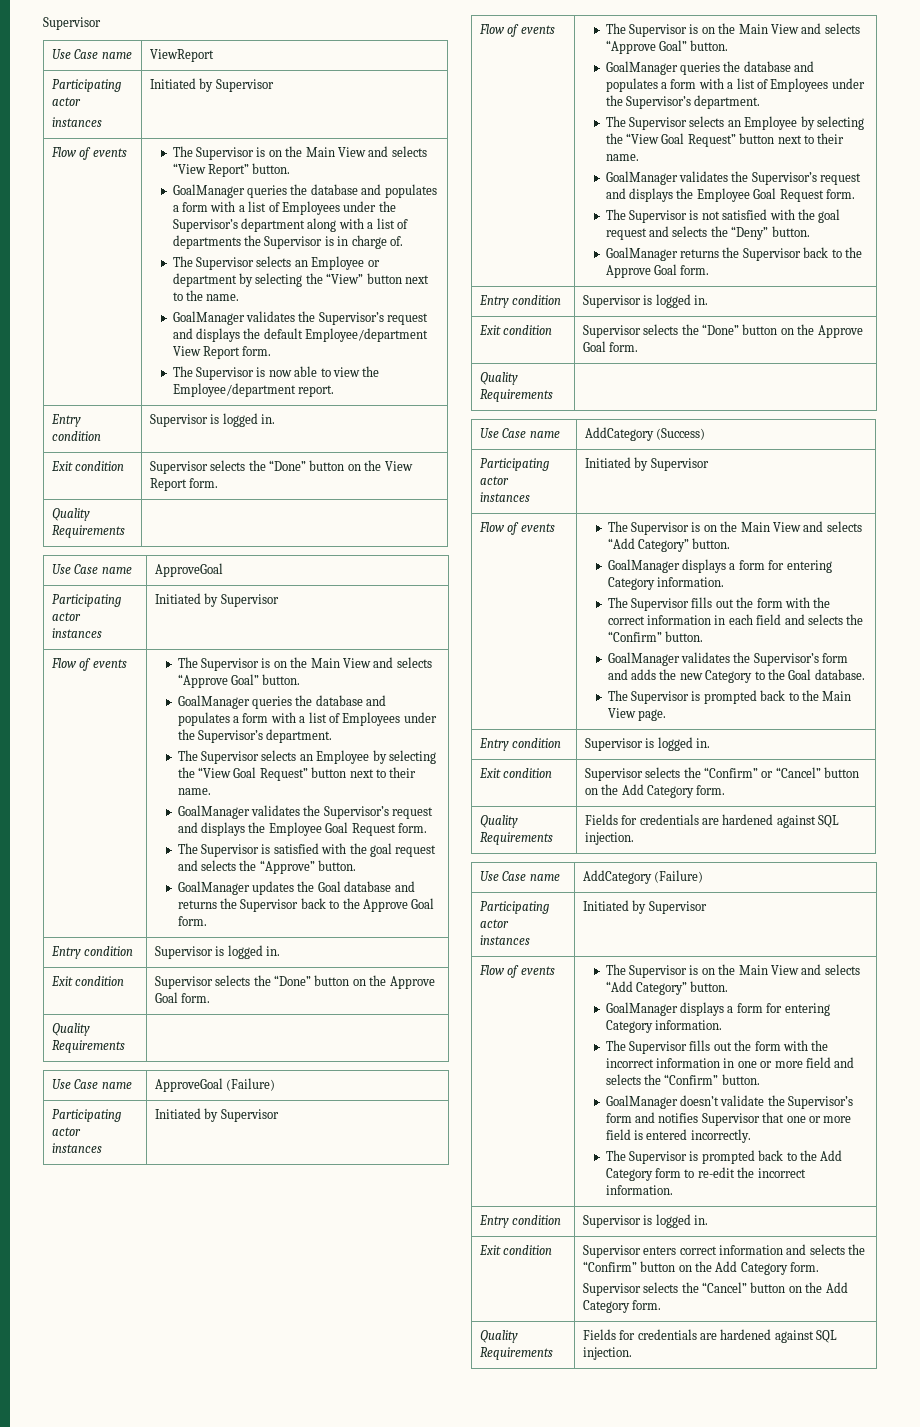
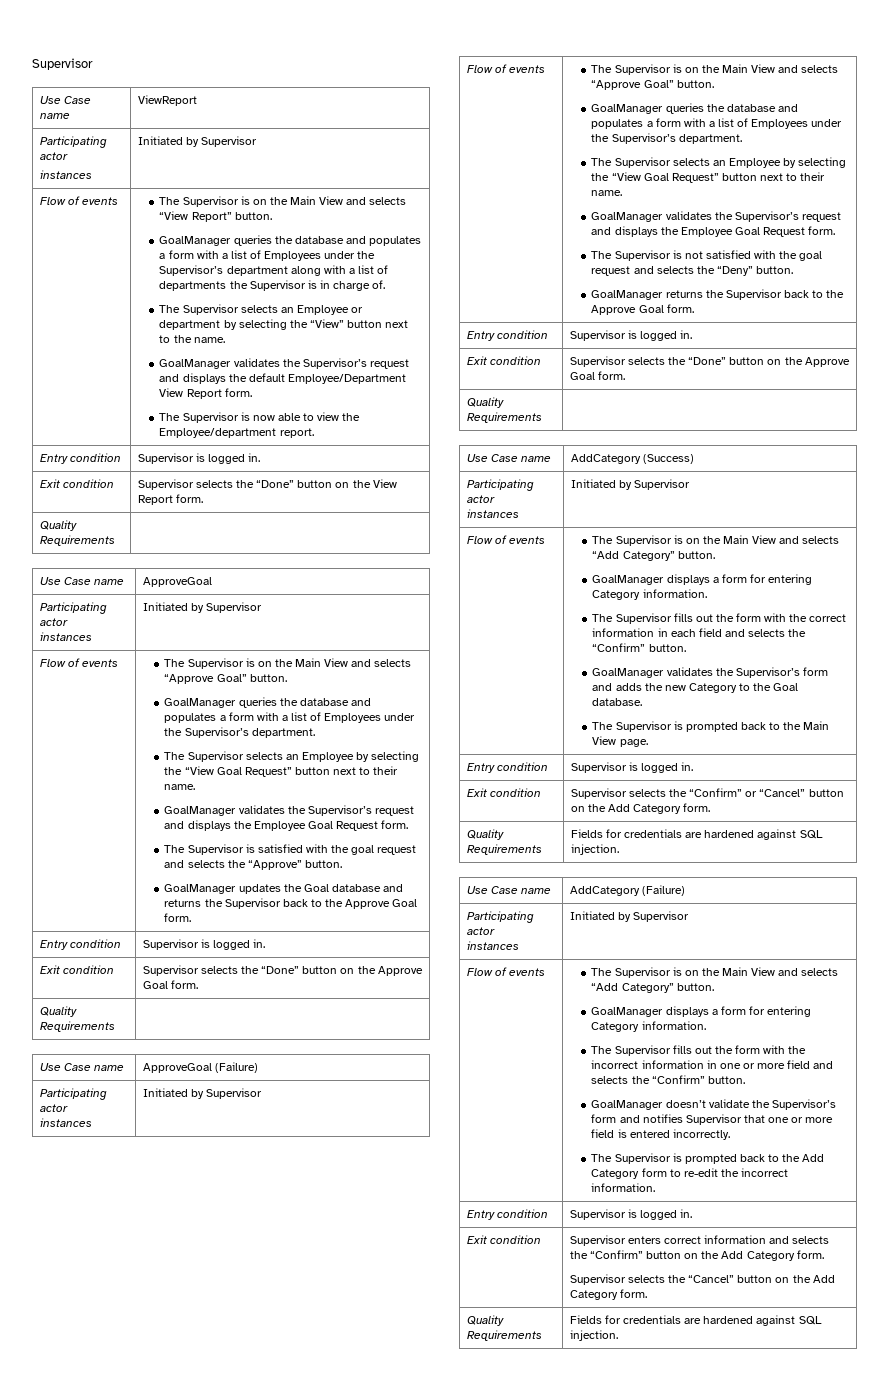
[305,328,429,342] Employee/department -> [287,374,406,384] Employee/Department

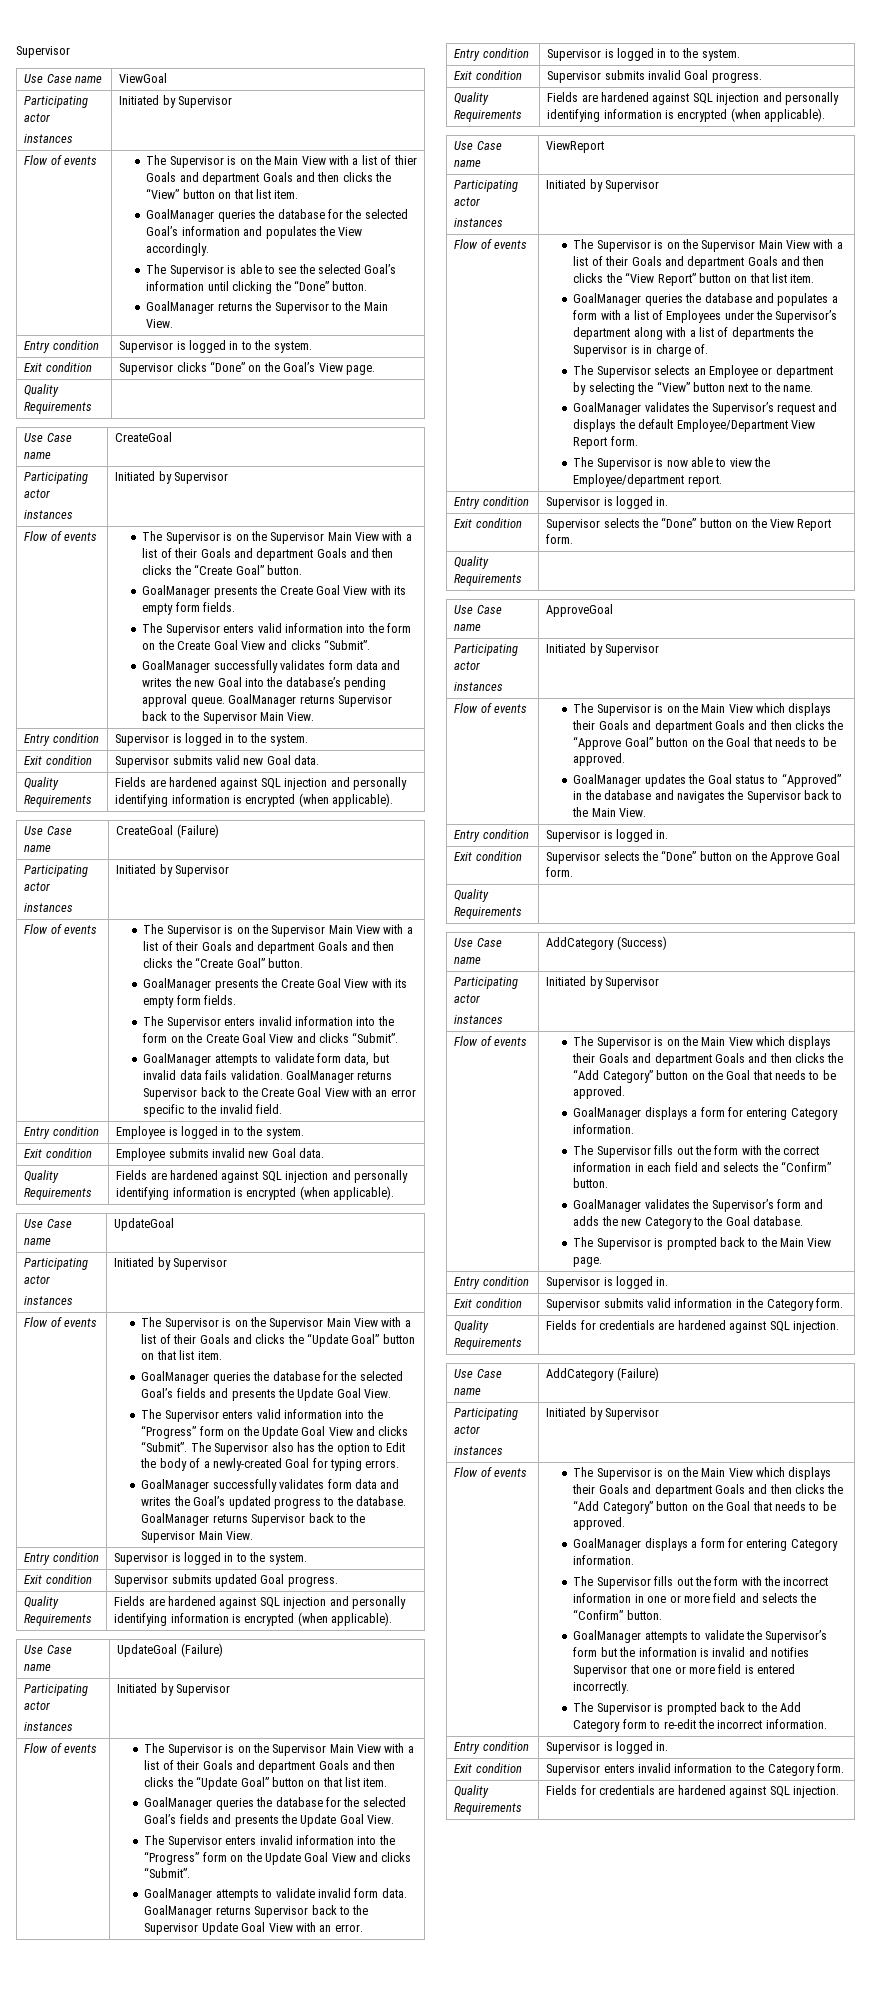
[32,58,93,70] Supervisor -> [16,46,70,58] [24,74,103,83] [119,73,168,83] [24,96,89,108] [24,113,51,122] [24,134,74,143] [119,95,233,108] [24,155,98,165] [146,155,417,168] [146,172,391,185] [146,188,299,199] [146,209,408,222] [146,226,363,239] [146,243,210,256] [146,264,397,277] [146,280,368,294] [146,301,388,314] [146,319,174,328] [24,340,99,353] [119,340,312,353] [24,362,92,372] [119,361,375,375] [24,384,60,397] [24,402,93,414] [24,433,72,442] [24,452,52,459] [115,432,173,442] [24,472,89,484] [24,489,51,498] [24,510,74,519] [115,471,229,484] [24,531,98,541] [142,531,412,544] [142,548,394,561] [142,564,302,575] [142,585,406,598] [142,602,236,615] [142,623,411,636] [142,639,370,650] [142,660,401,673] [142,677,386,690] [142,694,392,707] [142,711,315,724] [24,733,99,746] [115,733,308,746] [24,755,92,765] [115,755,320,768] [24,777,60,790] [24,795,93,807] [115,777,407,790] [115,793,394,807] [24,826,72,835] [24,845,52,852] [116,824,219,838] [24,865,89,877] [24,882,51,891] [24,903,74,912] [116,864,230,877] [24,924,98,934] [143,924,413,937] [143,941,395,954] [143,957,303,968] [143,978,407,991] [143,995,237,1008] [143,1016,394,1029] [143,1032,399,1043] [143,1053,389,1066] [143,1070,393,1083] [143,1087,416,1100] [143,1104,282,1117] [24,1126,99,1139] [116,1126,304,1139] [24,1148,92,1158] [116,1148,325,1161] [24,1170,60,1183] [24,1188,93,1200] [116,1170,408,1183] [116,1186,395,1200] [24,1219,72,1228] [24,1238,52,1245] [114,1218,175,1231] [24,1258,89,1270] [24,1275,51,1284] [24,1296,74,1305] [114,1257,228,1270] [24,1317,98,1327] [141,1317,411,1330] [141,1333,415,1347] [141,1350,222,1360] [141,1371,403,1384] [141,1388,391,1401] [141,1409,383,1422] [141,1425,409,1439] [141,1441,406,1455] [140,1458,400,1471] [141,1479,400,1492] [141,1496,406,1509] [141,1513,366,1526] [141,1531,254,1543] [24,1552,99,1565] [114,1552,307,1565] [24,1574,92,1584] [114,1574,338,1587] [24,1596,60,1609] [24,1614,93,1626] [114,1596,406,1609] [114,1612,393,1626] [24,1645,72,1654] [24,1664,52,1671] [117,1643,223,1657] [24,1684,89,1696] [24,1701,51,1710] [24,1722,74,1731] [117,1683,231,1696] [24,1743,98,1753] [144,1743,414,1756] [144,1760,396,1773] [144,1776,388,1790] [144,1797,406,1810] [144,1814,394,1827] [144,1835,395,1848] [144,1851,412,1865] [144,1867,191,1878] [144,1888,407,1901] [144,1905,369,1918] [144,1922,363,1935] [454,48,529,61] [547,48,740,61] [454,70,522,80] [547,70,762,83] [454,92,490,105] [454,110,523,122] [547,92,839,105] [547,108,826,122] Supervisor // Use Case name | ViewGoal // Participating actor // instances | Initiated by Supervisor // Flow of events | The Supervisor is on the Main View with a list of thier Goals and department Goals and then clicks the “View” button on that list item. // GoalManager queries the database for the selected Goal’s information and populates the View accordingly. // The Supervisor is able to see the selected Goal’s information until clicking the “Done” button. // GoalManager returns the Supervisor to the Main View. // Entry condition | Supervisor is logged in to the system. // Exit condition | Supervisor clicks “Done” on the Goal’s View page. // Quality Requirements | // Use Case name | CreateGoal // Participating actor // instances | Initiated by Supervisor // Flow of events | The Supervisor is on the Supervisor Main View with a list of their Goals and department Goals and then clicks the “Create Goal” button. // GoalManager presents the Create Goal View with its empty form fields. // The Supervisor enters valid information into the form on the Create Goal View and clicks “Submit”. // GoalManager successfully validates form data and writes the new Goal into the database’s pending approval queue. GoalManager returns Supervisor back to the Supervisor Main View. // Entry condition | Supervisor is logged in to the system. // Exit condition | Supervisor submits valid new Goal data. // Quality Requirements | Fields are hardened against SQL injection and personally identifying information is encrypted (when applicable). // Use Case name | CreateGoal (Failure) // Participating actor // instances | Initiated by Supervisor // Flow of events | The Supervisor is on the Supervisor Main View with a list of their Goals and department Goals and then clicks the “Create Goal” button. // GoalManager presents the Create Goal View with its empty form fields. // The Supervisor enters invalid information into the form on the Create Goal View and clicks “Submit”. // GoalManager attempts to validate form data, but invalid data fails validation. GoalManager returns Supervisor back to the Create Goal View with an error specific to the invalid field. // Entry condition | Employee is logged in to the system. // Exit condition | Employee submits invalid new Goal data. // Quality Requirements | Fields are hardened against SQL injection and personally identifying information is encrypted (when applicable). // Use Case name | UpdateGoal // Participating actor // instances | Initiated by Supervisor // Flow of events | The Supervisor is on the Supervisor Main View with a list of their Goals and clicks the “Update Goal” button on that list item. // GoalManager queries the database for the selected Goal’s fields and presents the Update Goal View. // The Supervisor enters valid information into the “Progress” form on the Update Goal View and clicks “Submit”. The Supervisor also has the option to Edit the body of a newly-created Goal for typing errors. // GoalManager successfully validates form data and writes the Goal’s updated progress to the database. GoalManager returns Supervisor back to the Supervisor Main View. // Entry condition | Supervisor is logged in to the system. // Exit condition | Supervisor submits updated Goal progress. // Quality Requirements | Fields are hardened against SQL injection and personally identifying information is encrypted (when applicable). // Use Case name | UpdateGoal (Failure) // Participating actor // instances | Initiated by Supervisor // Flow of events | The Supervisor is on the Supervisor Main View with a list of their Goals and department Goals and then clicks the “Update Goal” button on that list item. // GoalManager queries the database for the selected Goal’s fields and presents the Update Goal View. // The Supervisor enters invalid information into the “Progress” form on the Update Goal View and clicks “Submit”. // GoalManager attempts to validate invalid form data. GoalManager returns Supervisor back to the Supervisor Update Goal View with an error. // Entry condition | Supervisor is logged in to the system. // Exit condition | Supervisor submits invalid Goal progress. // Quality Requirements | Fields are hardened against SQL injection and personally identifying information is encrypted (when applicable).
[289,196,407,205] [159,211,272,222] Main View and selects “View Report” button. -> [701,239,843,252] [573,256,825,269] [573,272,815,286] Supervisor Main View with a list of their Goals and department Goals and then clicks the “View Report” button on that list item.
[351,659,412,667] [164,674,287,684] [164,697,371,708] [164,712,416,723] [164,727,315,738] [164,751,420,762] [164,766,399,777] [164,784,196,790] [164,805,414,816] [164,820,409,831] [164,844,417,855] [164,860,342,870] and selects “Approve Goal” button. // GoalManager queries the database and populates a form with a list of Employees under the Supervisor’s department. // The Supervisor selects an Employee by selecting the “View Goal Request” button next to their name. // GoalManager validates the Supervisor’s request and displays the Employee Goal Request form. // The Supervisor is satisfied with the goal request and selects the “Approve” button. -> [755,703,832,716] [572,720,844,733] [573,736,836,750] [573,753,626,766] which displays their Goals and department Goals and then clicks the “Approve Goal” button on the Goal that needs to be approved.
[331,884,403,892] [164,898,418,909] [164,913,192,922] [39,939,122,950] [142,939,266,950] [39,965,115,974] [142,965,423,976] [142,980,199,989] [39,1006,77,1017] [39,1021,115,1032] [39,1063,125,1071] [142,1062,259,1073] [39,1088,107,1100] [39,1104,68,1112] [39,1118,92,1127] [142,1088,263,1099] [466,64,546,73] [591,64,839,75] [591,80,714,90] [591,103,798,114] [591,118,843,129] [591,133,742,144] [591,157,847,168] [591,172,826,183] [591,190,623,196] [591,211,841,222] [591,226,836,237] [591,250,823,261] [591,266,793,276] [591,289,845,300] [591,304,694,315] database and returns the Supervisor back to the Approve Goal form. // Entry condition | Supervisor is logged in. // Exit condition | Supervisor selects the “Done” button on the Approve Goal form. // Quality Requirements | // Use Case name | ApproveGoal (Failure) // Participating actor // instances | Initiated by Supervisor // Flow of events | The Supervisor is on the Main View and selects “Approve Goal” button. // GoalManager queries the database and populates a form with a list of Employees under the Supervisor’s department. // The Supervisor selects an Employee by selecting the “View Goal Request” button next to their name. // GoalManager validates the Supervisor’s request and displays the Employee Goal Request form. // The Supervisor is not satisfied with the goal request and selects the “Deny” button. // GoalManager returns the Supervisor back to the Approve Goal form. -> [734,773,841,787] [573,790,843,803] [572,807,647,817] status to “Approved” in the database and navigates the Supervisor back to the Main View.
[779,536,840,544] [592,551,715,561] and selects “Add Category” button. -> [755,1036,832,1049] [572,1053,844,1066] [573,1069,836,1083] [573,1086,626,1099] which displays their Goals and department Goals and then clicks the “Add Category” button on the Goal that needs to be approved.
[629,788,844,797] [570,804,631,812] selects the “Confirm” or “Cancel” button on the Add -> [603,1298,764,1308] submits valid information in the
[778,968,839,976] [591,983,714,993] and selects “Add Category” button. -> [755,1467,832,1480] [572,1484,844,1497] [573,1500,836,1514] [573,1517,626,1530] which displays their Goals and department Goals and then clicks the “Add Category” button on the Goal that needs to be approved.
[665,1100,706,1108] doesn’t -> [644,1631,702,1643] attempts to
(617, 1118) none -> [600,1647,746,1657] but the information is invalid
[664,1235,830,1244] [569,1250,824,1261] [569,1274,835,1285] correct information and selects the “Confirm” button on the Add Category form. // Supervisor selects the “Cancel” button on the Add -> [638,1763,765,1773] invalid information to the

